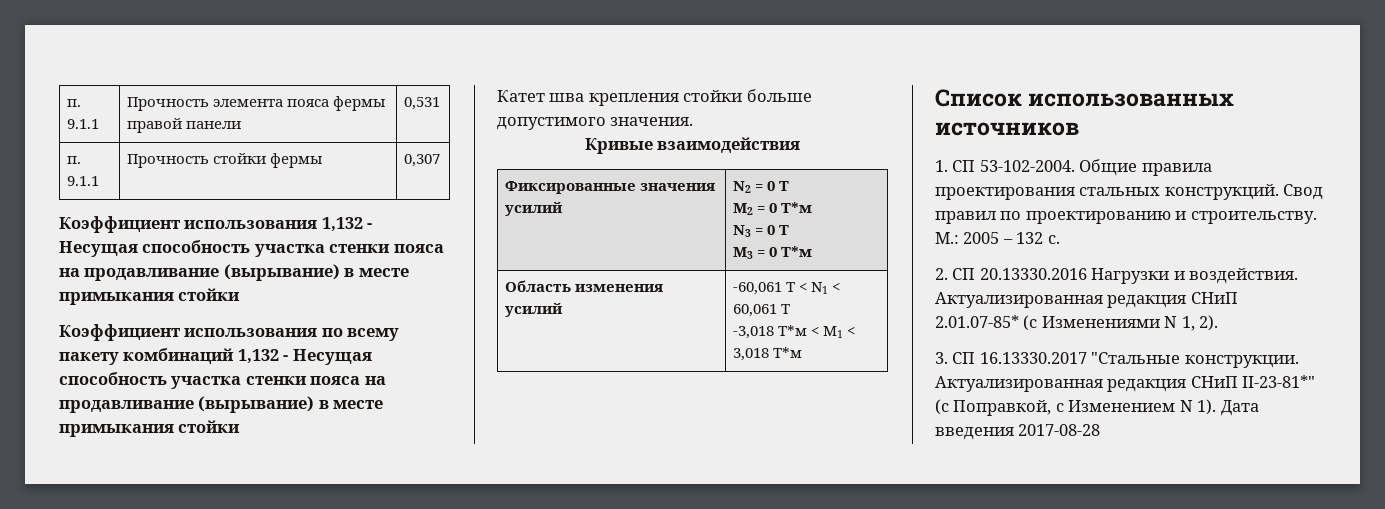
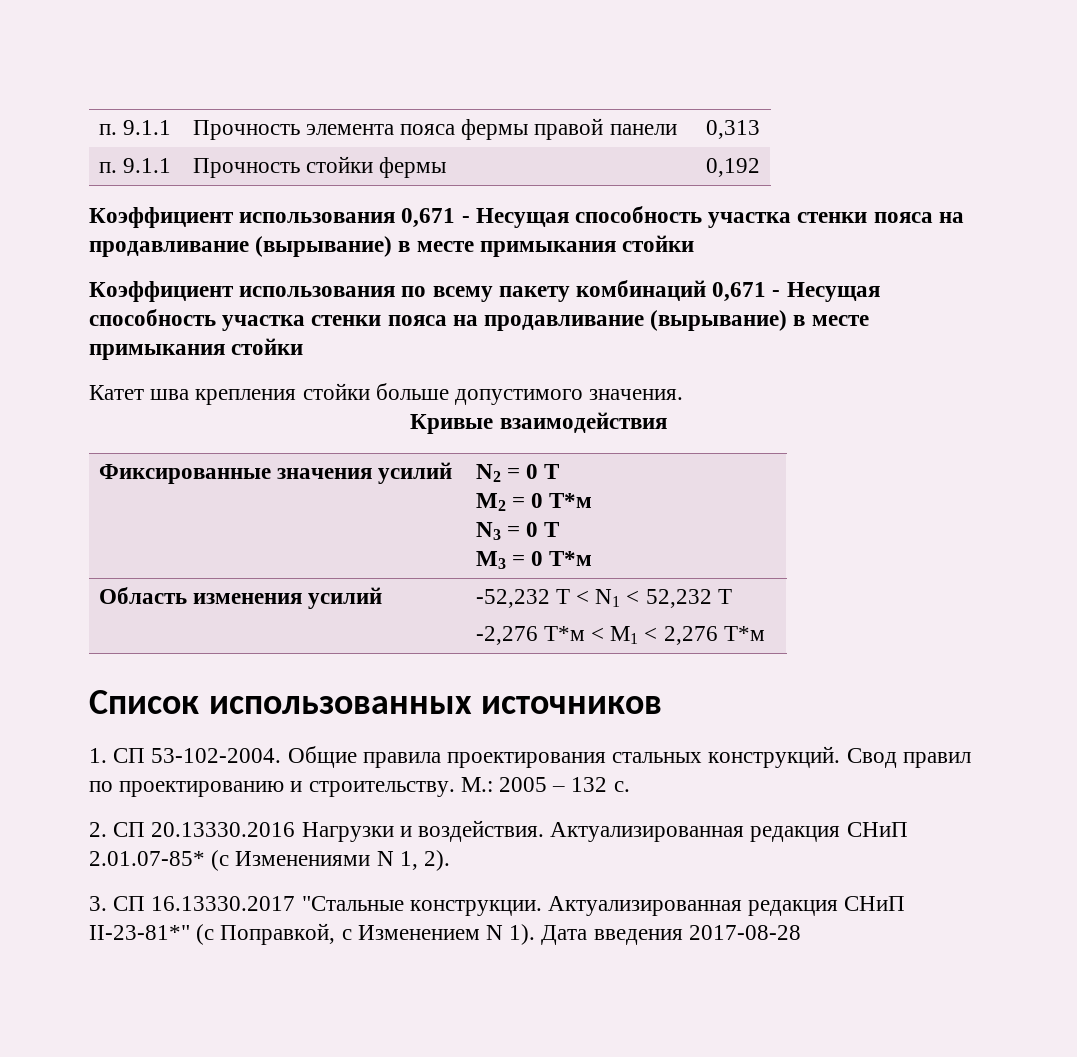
[403,97,440,110] 0,531 -> [705,120,760,139] 0,313
[403,154,440,167] [59,216,363,233] 0,307 // Коэффициент использования 1,132 -> [705,158,760,177] [89,207,456,228] 0,192 // Коэффициент использования 0,671
[237,349,279,364] 1,132 -> [712,282,767,302] 0,671
[732,282,782,295] -60,061 -> [475,589,550,608] -52,232
[732,304,790,317] [732,326,774,339] 60,061 Т // -3,018 -> [645,589,732,608] [475,626,538,645] 52,232 Т // -2,276
[732,348,769,361] 3,018 -> [663,626,718,645] 2,276

